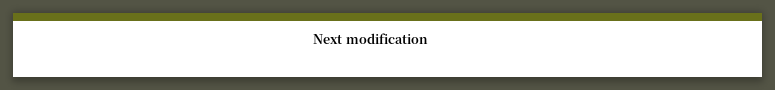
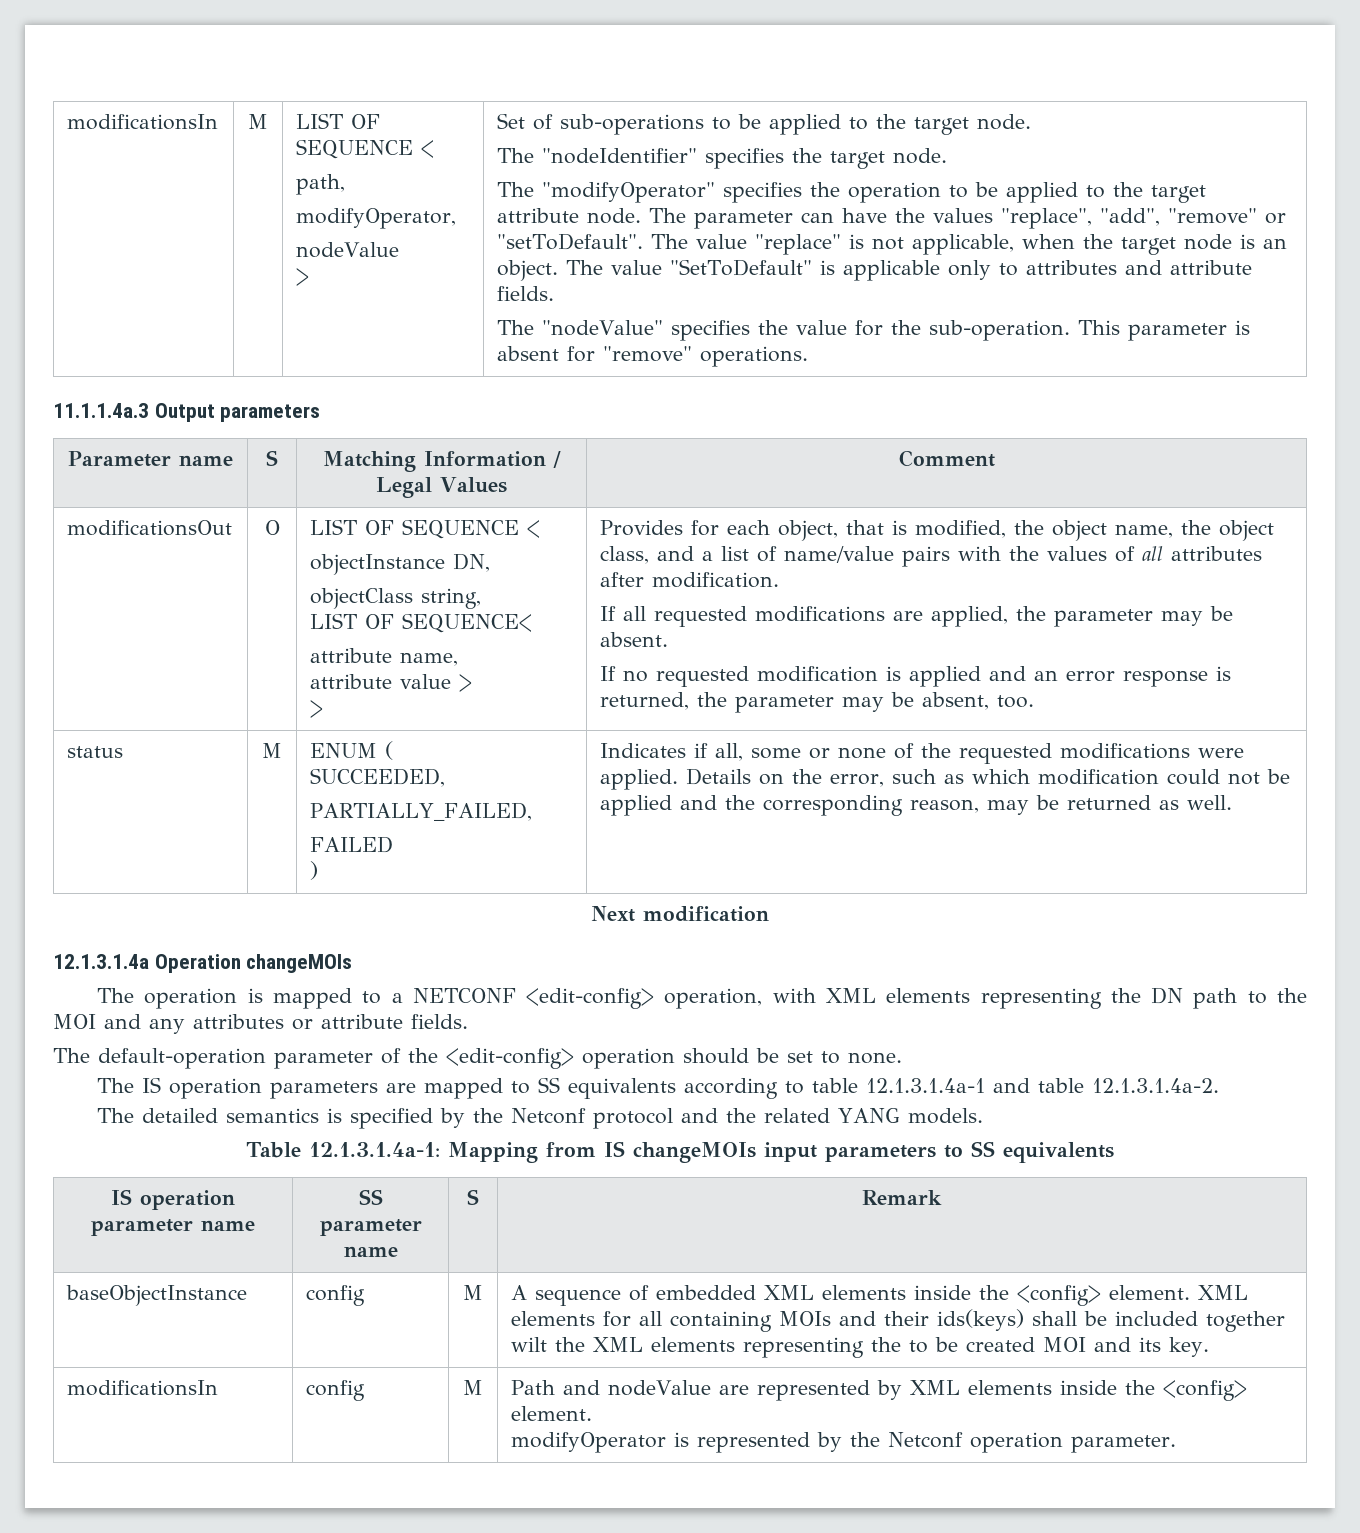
[313,33,428,44] Next modification -> [67,114,219,130] [248,114,268,129] [296,113,381,129] [296,139,435,159] [296,174,346,195] [296,208,457,229] [296,242,400,258] [296,268,310,286] [497,113,1032,135] [497,148,948,169] [497,182,1207,203] [497,208,1287,229] [497,233,1288,255] [497,259,1253,281] [497,286,555,301] [497,320,1251,341] [497,346,809,367] [53,403,321,422] [68,451,233,467] [266,450,278,466] [323,451,561,472] [376,477,508,498] [898,450,995,467] [67,520,233,536] [264,520,280,535] [310,519,541,539] [310,553,491,575] [310,588,482,609] [310,613,533,633] [310,648,459,666] [310,674,473,692] [310,700,324,718] [600,520,1275,541] [600,546,1263,567] [600,572,780,588] [600,606,1234,627] [600,632,669,647] [600,666,1232,687] [600,692,1035,713] [67,746,124,758] [262,743,282,758] [310,741,394,760] [310,768,446,787] [310,802,533,821] [310,836,394,853] [310,861,319,880] [600,743,1245,764] [600,768,1291,790] [600,795,1233,816] [591,906,769,922] [53,954,353,973] [97,987,1308,1009] [53,1014,468,1034] [53,1048,902,1069] [97,1077,1220,1099] [97,1108,984,1129] [245,1141,1115,1163] [111,1189,235,1210] [91,1219,255,1236] [358,1189,383,1205] [319,1219,422,1236] [343,1246,398,1257] [467,1189,479,1205] [862,1190,942,1205] [66,1285,248,1306] [306,1285,366,1306] [463,1285,483,1300] [511,1285,1249,1306] [511,1309,1286,1332] [511,1337,1210,1358] [67,1380,219,1396] [306,1380,366,1401] [463,1380,483,1395] [511,1380,1248,1401] [511,1406,593,1421] [511,1432,1177,1453] modificationsIn | M | LIST OF SEQUENCE < // path, // modifyOperator, // nodeValue // > | Set of sub-operations to be applied to the target node. // The "nodeIdentifier" specifies the target node. // The "modifyOperator" specifies the operation to be applied to the target attribute node. The parameter can have the values "replace", "add", "remove" or "setToDefault". The value "replace" is not applicable, when the target node is an object. The value "SetToDefault" is applicable only to attributes and attribute fields. // The "nodeValue" specifies the value for the sub-operation. This parameter is absent for "remove" operations. // 11.1.1.4a.3 Output parameters // Parameter name | S | Matching Information / Legal Values | Comment // modificationsOut | O | LIST OF SEQUENCE < // objectInstance DN, // objectClass string, // LIST OF SEQUENCE< // attribute name, // attribute value > // > | Provides for each object, that is modified, the object name, the object class, and a list of name/value pairs with the values of all attributes after modification. // If all requested modifications are applied, the parameter may be absent. // If no requested modification is applied and an error response is returned, the parameter may be absent, too. // status | M | ENUM ( // SUCCEEDED, // PARTIALLY_FAILED, // FAILED // ) | Indicates if all, some or none of the requested modifications were applied. Details on the error, such as which modification could not be applied and the corresponding reason, may be returned as well. // Next modification // 12.1.3.1.4a Operation changeMOIs // The operation is mapped to a NETCONF <edit-config> operation, with XML elements representing the DN path to the MOI and any attributes or attribute fields. // The default-operation parameter of the <edit-config> operation should be set to none. // The IS operation parameters are mapped to SS equivalents according to table 12.1.3.1.4a-1 and table 12.1.3.1.4a-2. // The detailed semantics is specified by the Netconf protocol and the related YANG models. // Table 12.1.3.1.4a-1: Mapping from IS changeMOIs input parameters to SS equivalents // IS operation parameter name | SS parameter name | S | Remark // baseObjectInstance | config | M | A sequence of embedded XML elements inside the <config> element. XML elements for all containing MOIs and their ids(keys) shall be included together wilt the XML elements representing the to be created MOI and its key. // modificationsIn | config | M | Path and nodeValue are represented by XML elements inside the <config> element. // modifyOperator is represented by the Netconf operation parameter.

